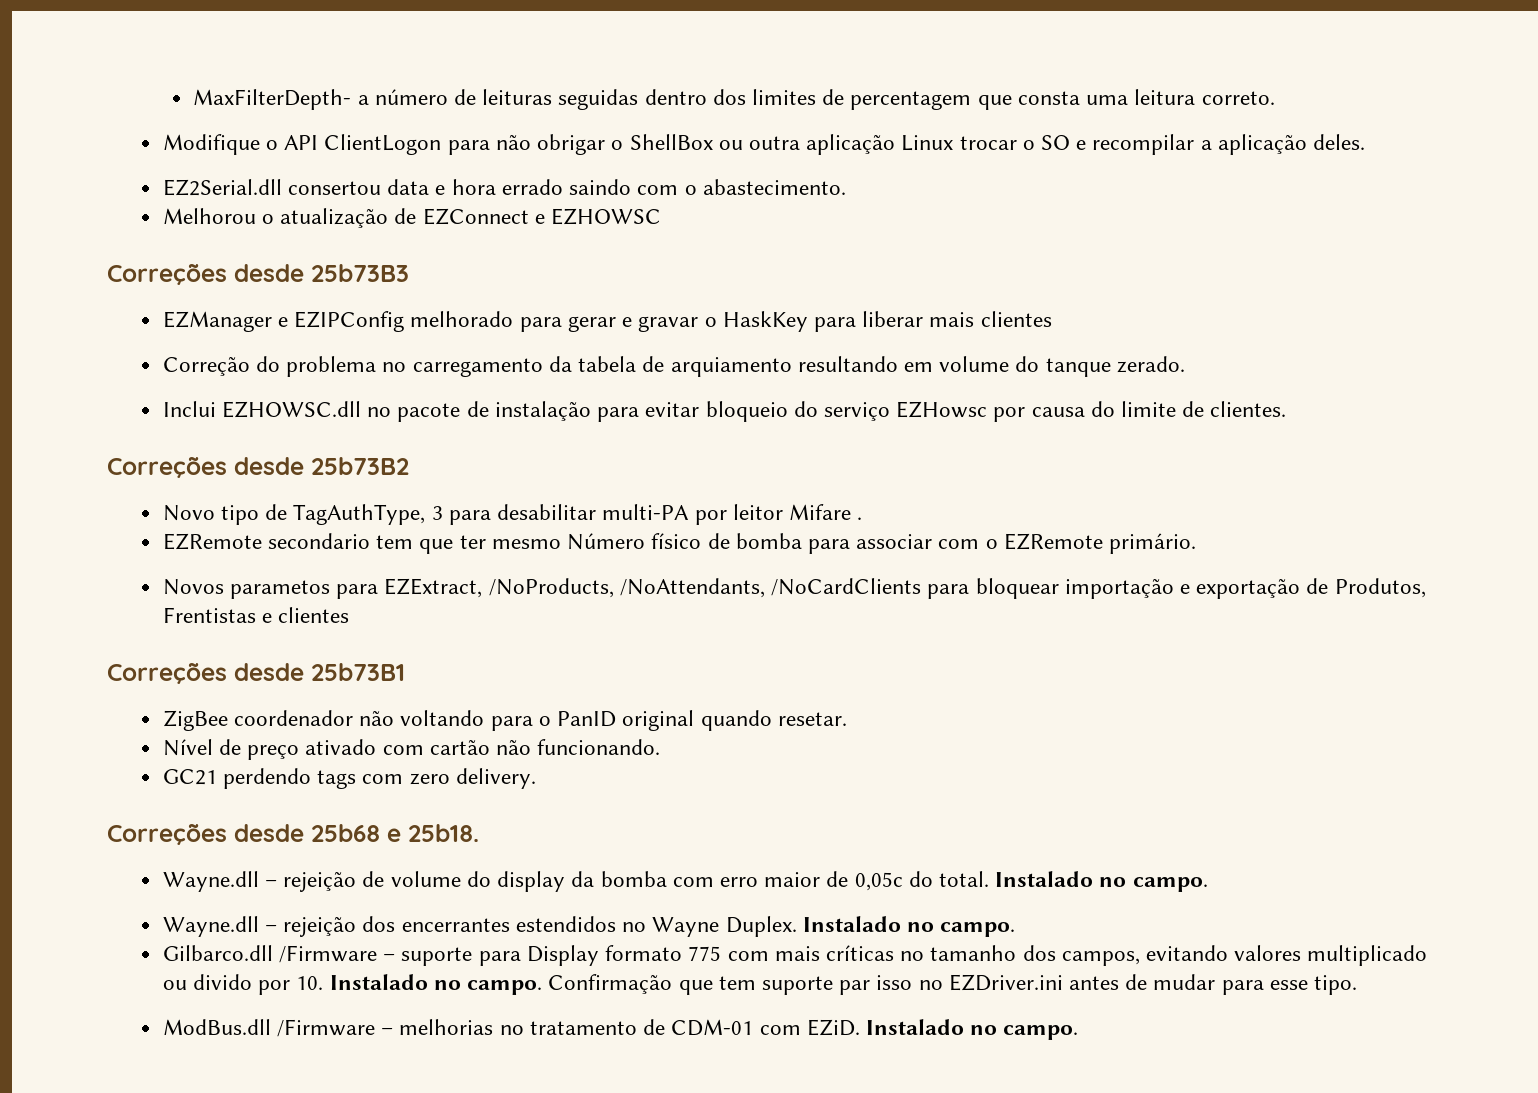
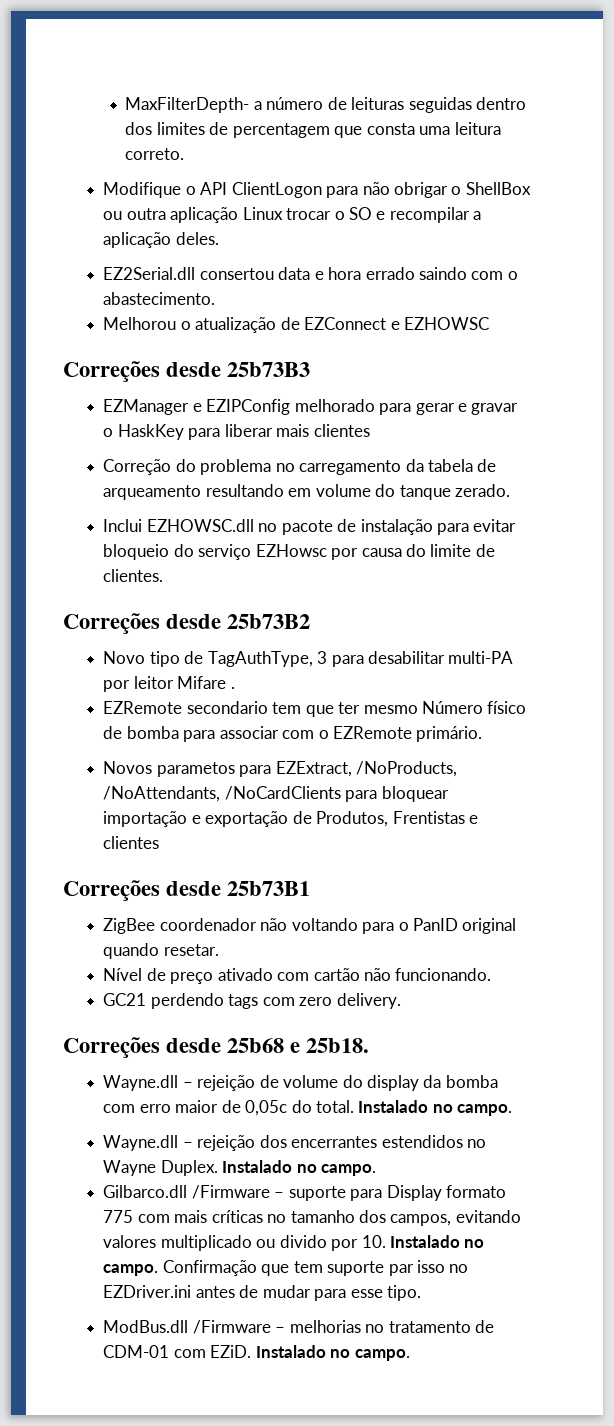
[670,357,792,377] arquiamento -> [103,485,202,500] arqueamento

